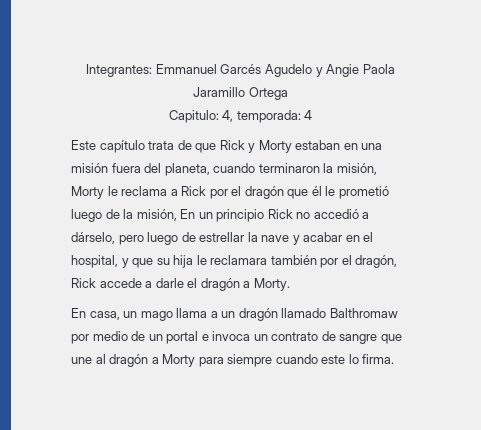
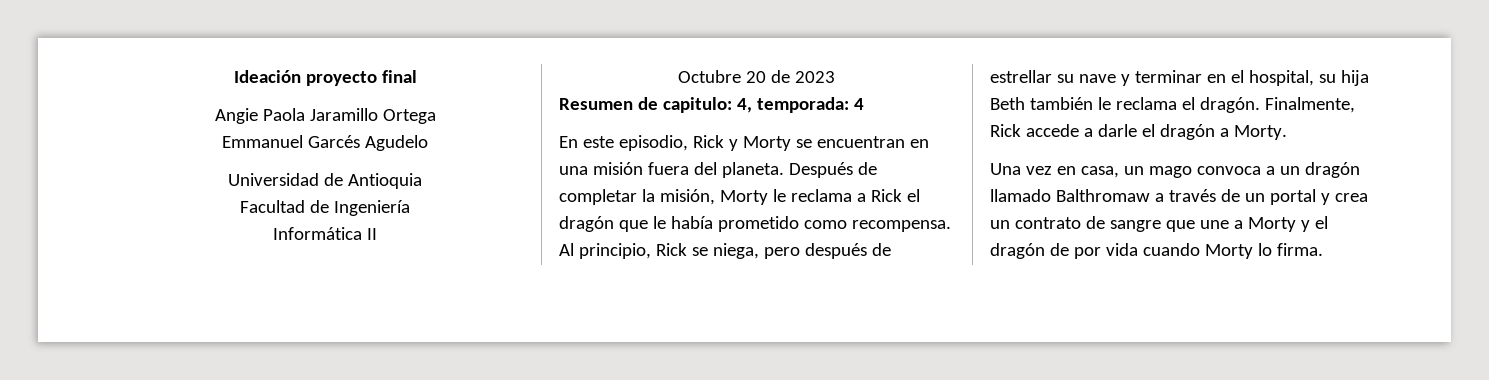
[86,64,323,77] Integrantes: Emmanuel Garcés Agudelo y -> [233,70,417,86] Ideación proyecto final //
[168,110,313,123] [71,140,217,153] Capitulo: 4, temporada: 4 // Este capítulo trata de que -> [222,135,428,151] [228,173,422,189] [240,200,410,216] [273,227,377,240] [677,70,835,83] [559,97,864,113] [559,135,688,151] Emmanuel Garcés Agudelo // Universidad de Antioquia // Facultad de Ingeniería // Informática II // Octubre 20 de 2023 // Resumen de capitulo: 4, temporada: 4 // En este episodio,
[295,140,341,150] estaban -> [795,136,905,148] se encuentran
[164,163,320,176] planeta, cuando terminaron -> [721,162,877,178] [559,189,637,205] planeta. Después de completar
[209,189,228,199] por -> (902, 195) none
[311,186,389,199] [71,209,370,222] [71,232,179,245] él le prometió luego de la misión, En un principio Rick no accedió a dárselo, pero luego -> [652,216,951,232] [559,243,867,259] le había prometido como recompensa. Al principio, Rick se niega, pero después
[247,232,258,242] la -> [1056,74,1074,83] su
[303,232,343,242] acabar -> [1134,70,1202,83] terminar
[121,255,398,268] y que su hija le reclamara también por el dragón, -> [1318,70,1369,86] [990,97,1355,113] su hija Beth también le reclama el dragón. Finalmente,
[71,308,86,318] En -> [990,163,1076,175] Una vez en
[176,308,208,318] llama -> [1196,166,1261,175] convoca
[71,331,128,344] por medio -> [1154,189,1216,202] a través
[201,331,251,341] e invoca -> [1320,193,1368,205] y crea
[95,354,346,367] al dragón a Morty para siempre cuando este -> [1233,216,1328,232] [990,243,1253,259] a Morty y el dragón de por vida cuando Morty

